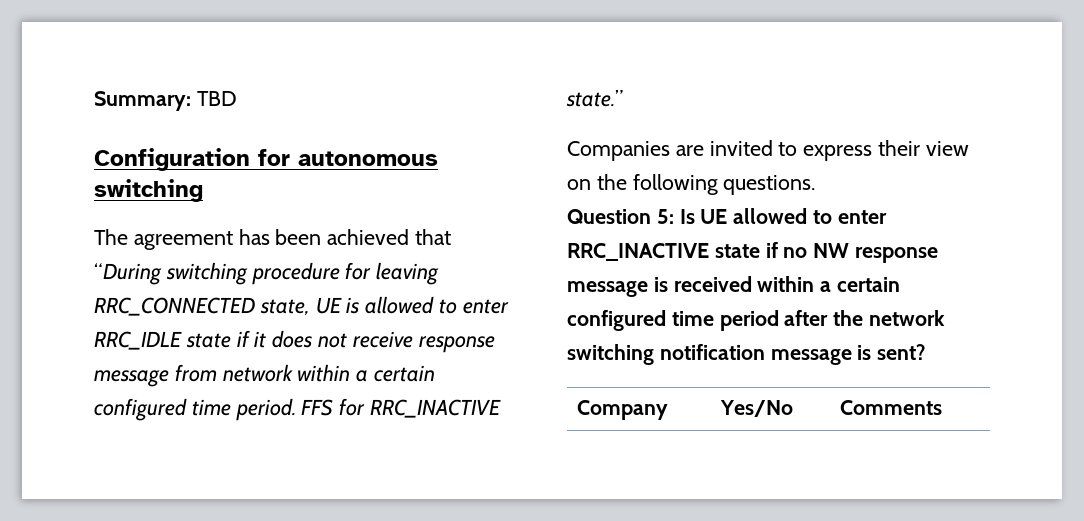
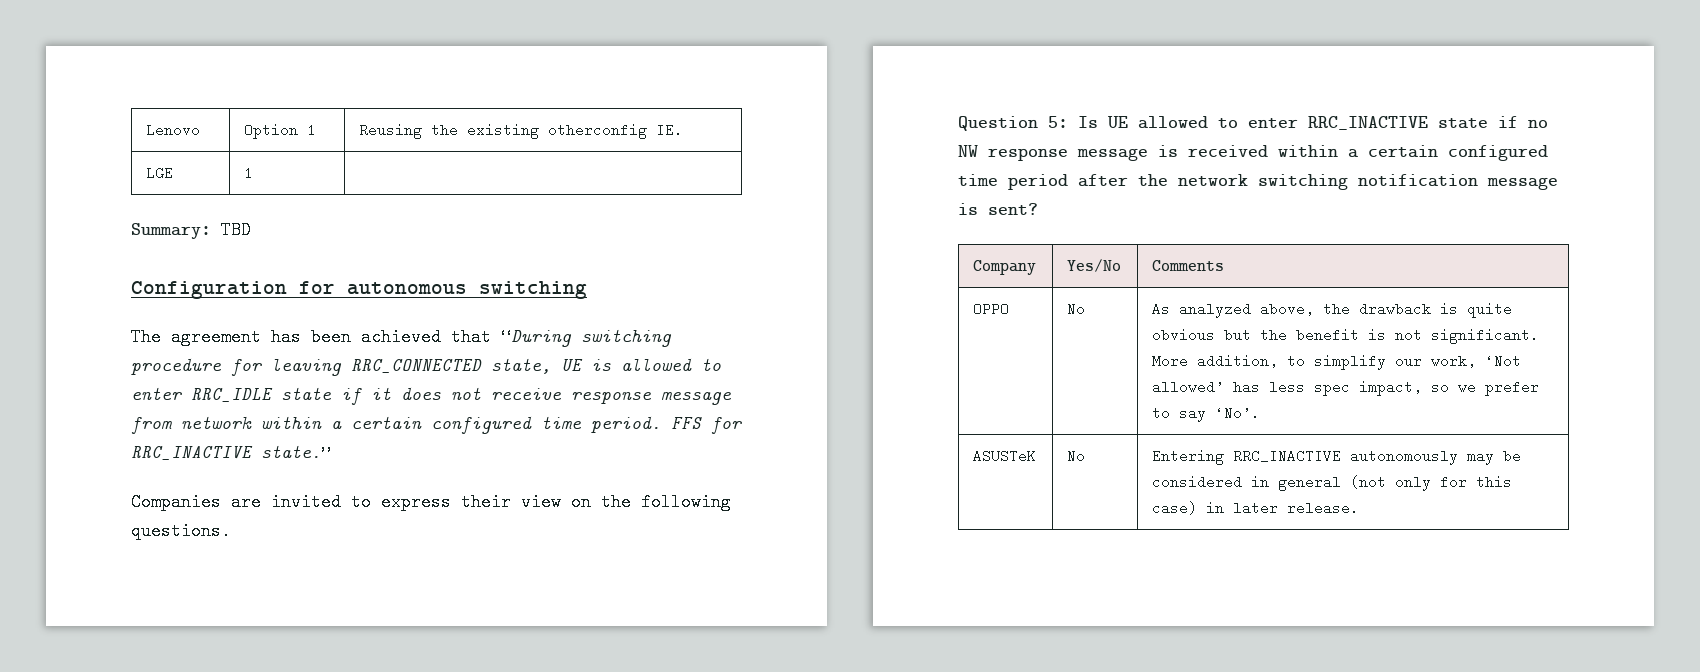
(94, 101) none -> [146,123,201,137] [244,123,317,139] [359,123,684,139] [146,166,174,180] [244,166,254,180] Lenovo | Option 1 | Reusing the existing otherconfig IE. // LGE | 1 | //
(942, 407) none -> [973,302,1010,316] [1067,302,1086,316] [1152,302,1513,318] [1152,328,1540,344] [1152,354,1522,370] [1152,380,1540,396] [1152,406,1261,422] [973,449,1037,463] [1067,449,1086,463] [1152,449,1522,465] [1152,475,1513,491] [1152,501,1360,515] // OPPO | No | As analyzed above, the drawback is quite obvious but the benefit is not significant. More addition, to simplify our work, ‘Not allowed’ has less spec impact, so we prefer to say ‘No’. // ASUSTeK | No | Entering RRC_INACTIVE autonomously may be considered in general (not only for this case) in later release.

